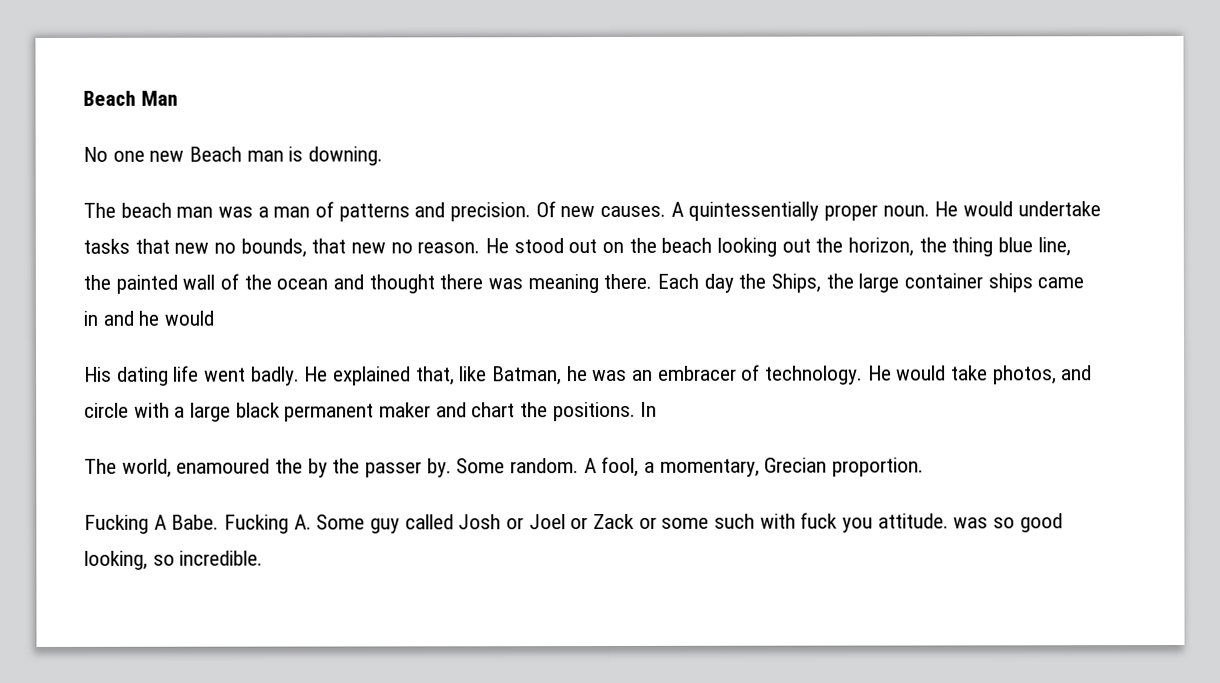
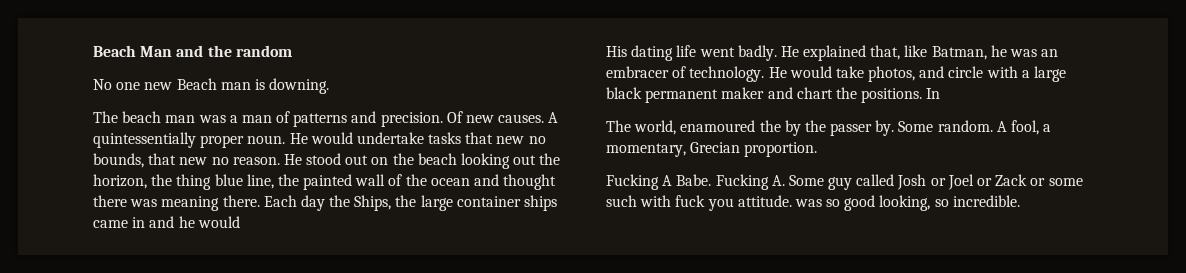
(178, 98) none -> [176,45,292,57] and the random

